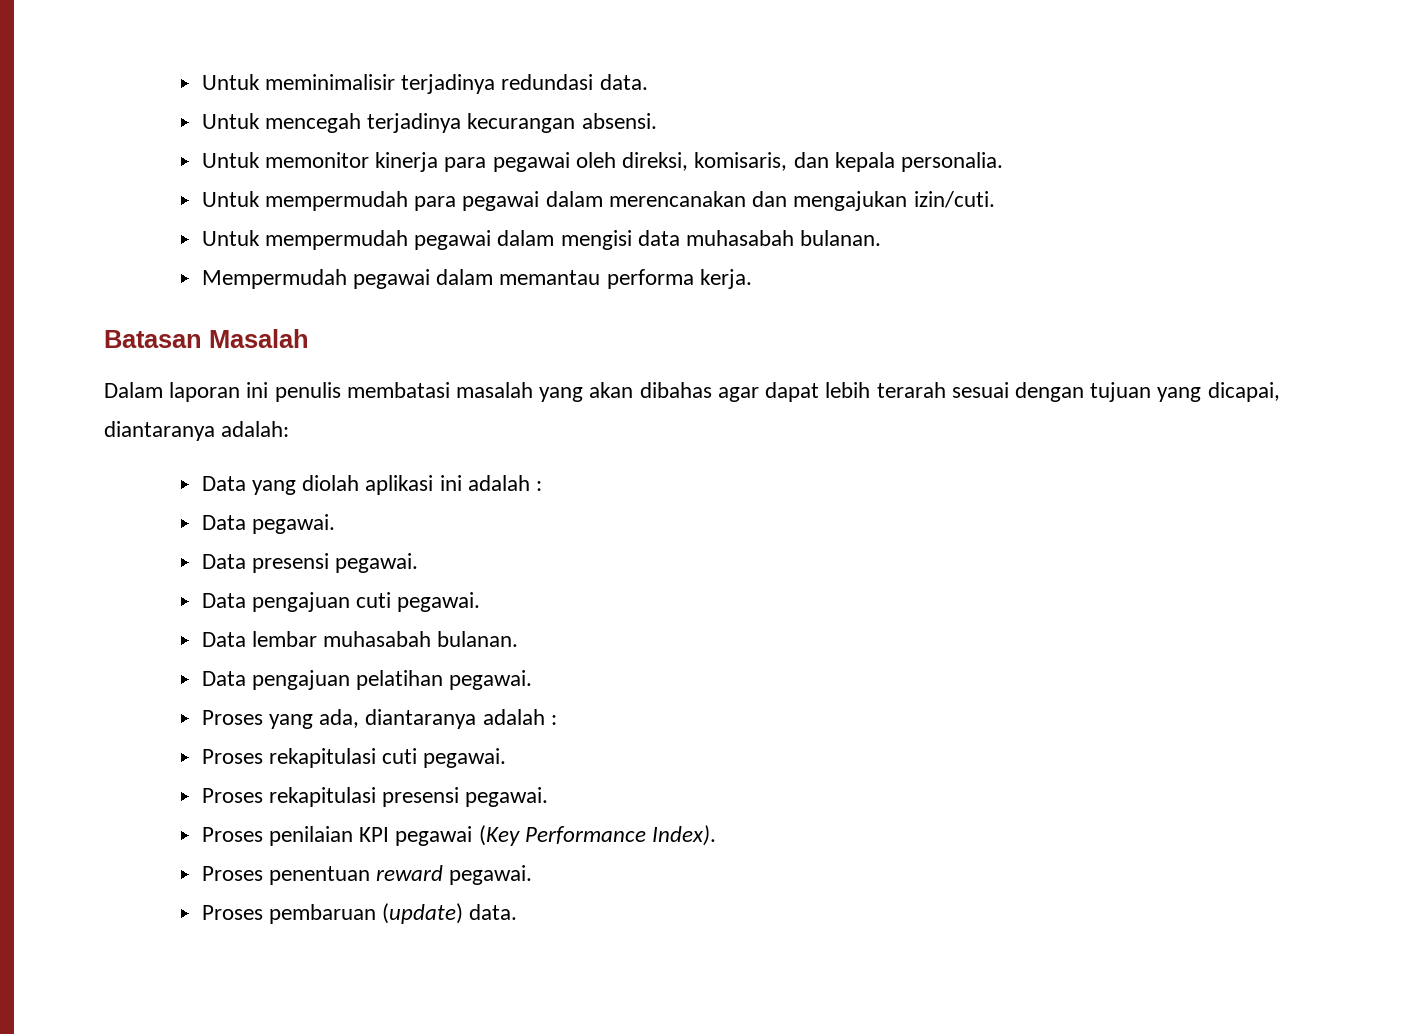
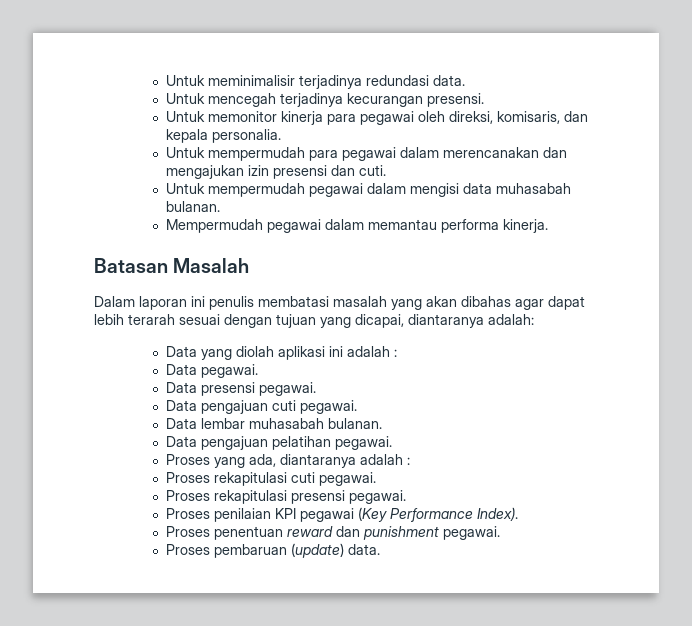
[581,113,657,129] absensi. -> [427,93,485,107] presensi.
[913,191,995,208] izin/cuti. -> [248,165,387,179] izin presensi dan cuti.
[699,269,752,289] kerja. -> [503,219,549,233] kinerja.
(444, 873) none -> [336,526,440,540] dan punishment

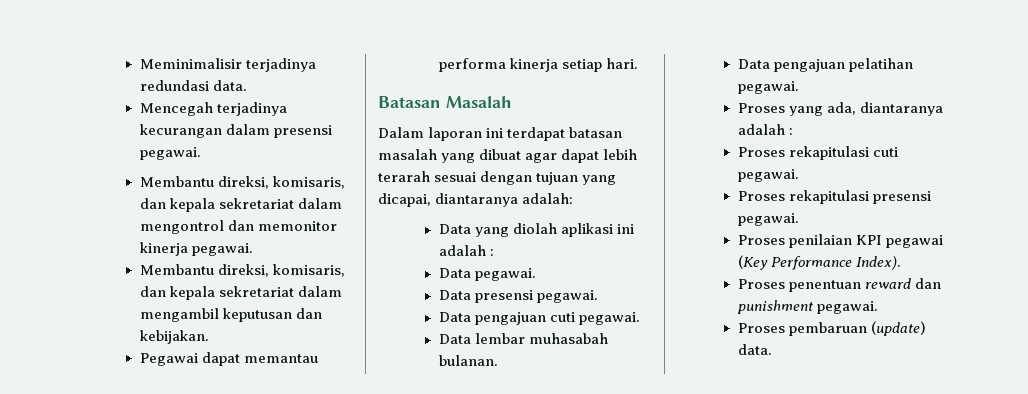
[166,75,296,86] Untuk meminimalisir -> [139,58,242,69] Meminimalisir
[166,93,485,107] [166,111,589,125] [166,129,282,143] [166,147,568,161] [166,165,387,179] [166,183,572,197] [166,201,221,212] [166,219,549,233] Untuk mencegah terjadinya kecurangan presensi. // Untuk memonitor kinerja para pegawai oleh direksi, komisaris, dan kepala personalia. // Untuk mempermudah para pegawai dalam merencanakan dan mengajukan izin presensi dan cuti. // Untuk mempermudah pegawai dalam mengisi data muhasabah bulanan. // Mempermudah pegawai dalam memantau performa kinerja. -> [139,102,287,116] [139,124,332,138] [139,147,201,160] [139,176,345,189] [139,198,342,212] [139,220,337,234] [139,242,253,256] [139,264,345,277] [139,286,342,300] [139,308,322,322] [139,330,209,344] [139,352,318,366] [438,58,638,72] Mencegah terjadinya kecurangan dalam presensi pegawai. // Membantu direksi, komisaris, dan kepala sekretariat dalam mengontrol dan memonitor kinerja pegawai. // Membantu direksi, komisaris, dan kepala sekretariat dalam mengambil keputusan dan kebijakan. // Pegawai dapat memantau performa kinerja setiap hari.
[209,296,511,310] penulis membatasi masalah yang akan dibahas -> [507,127,623,141] [378,149,522,163] terdapat batasan masalah yang dibuat

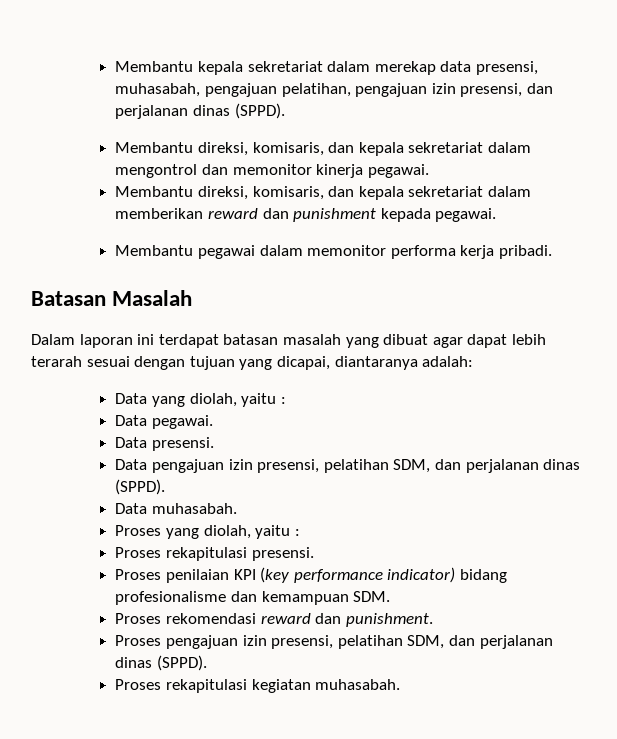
[139,58,316,72] [139,80,247,91] [139,102,287,116] [139,124,332,138] [139,147,201,160] Meminimalisir terjadinya redundasi data. // Mencegah terjadinya kecurangan dalam presensi pegawai. -> [115,61,539,75] [115,83,554,97] [115,103,285,119] Membantu kepala sekretariat dalam merekap data presensi, muhasabah, pengajuan pelatihan, pengajuan izin presensi, dan perjalanan dinas (SPPD).
[139,308,322,322] [139,330,209,344] [139,352,318,366] [438,58,638,72] mengambil keputusan dan kebijakan. // Pegawai dapat memantau performa kinerja setiap hari. -> [115,208,497,222] [115,245,553,259] memberikan reward dan punishment kepada pegawai. // Membantu pegawai dalam memonitor performa kerja pribadi.
[512,223,634,237] [438,245,486,256] diolah aplikasi ini adalah -> [189,393,277,407] diolah, yaitu
[474,290,598,303] [438,312,640,325] [438,333,608,344] [438,355,498,366] [737,58,913,72] [737,81,799,94] presensi pegawai. // Data pengajuan cuti pegawai. // Data lembar muhasabah bulanan. // Data pengajuan pelatihan pegawai. -> [152,437,215,451] [115,459,581,473] [115,479,166,495] [115,503,238,514] presensi. // Data pengajuan izin presensi, pelatihan SDM, dan perjalanan dinas (SPPD). // Data muhasabah.
[826,102,943,116] [737,124,785,135] ada, diantaranya adalah -> [203,525,291,539] diolah, yaitu
[872,147,898,157] [737,169,799,182] [737,190,931,204] [737,213,799,226] [737,234,943,248] [737,255,901,270] [737,278,941,292] [736,300,878,314] [737,321,926,336] [737,344,772,355] cuti pegawai. // Proses rekapitulasi presensi pegawai. // Proses penilaian KPI pegawai (Key Performance Index). // Proses penentuan reward dan punishment pegawai. // Proses pembaruan (update) data. -> [251,547,314,561] [115,567,508,583] [115,591,391,605] [115,613,433,627] [115,635,553,649] [115,655,208,671] [115,679,401,693] presensi. // Proses penilaian KPI (key performance indicator) bidang profesionalisme dan kemampuan SDM. // Proses rekomendasi reward dan punishment. // Proses pengajuan izin presensi, pelatihan SDM, dan perjalanan dinas (SPPD). // Proses rekapitulasi kegiatan muhasabah.

